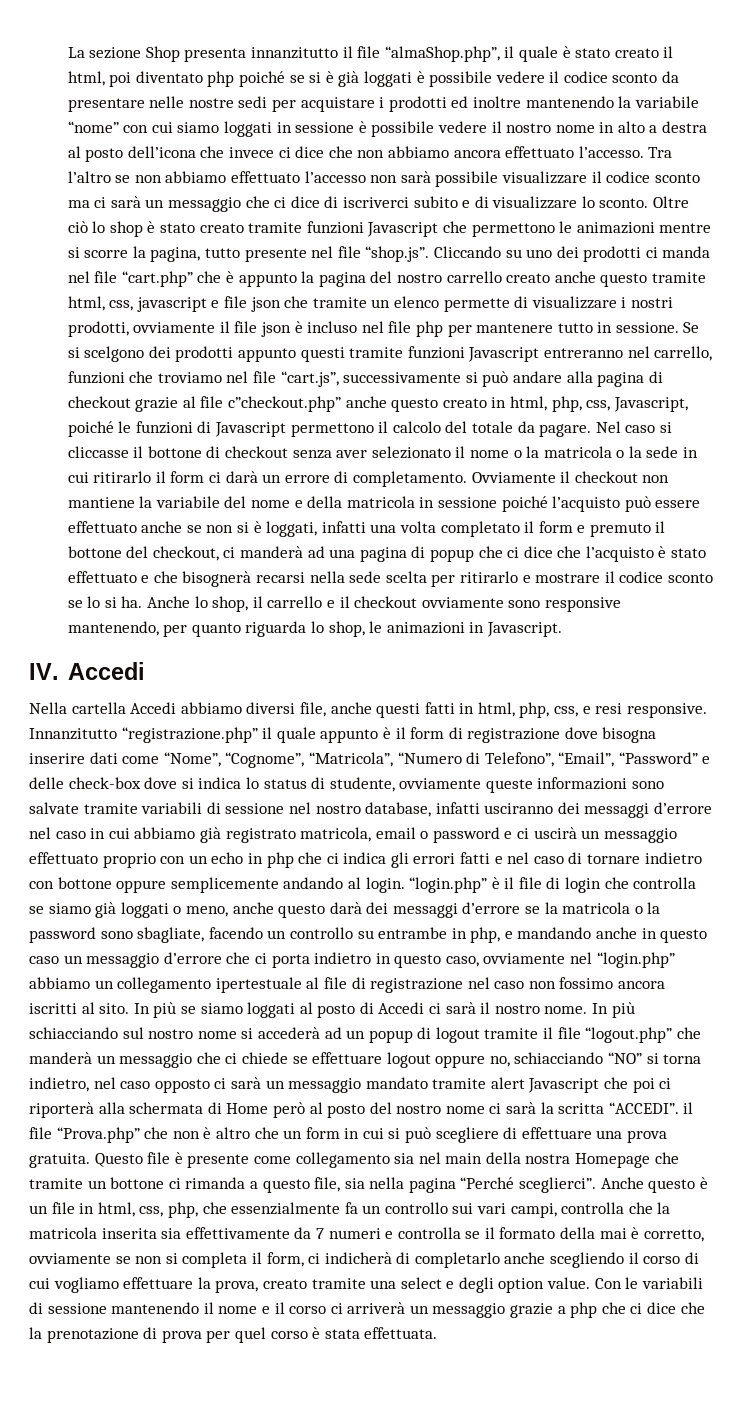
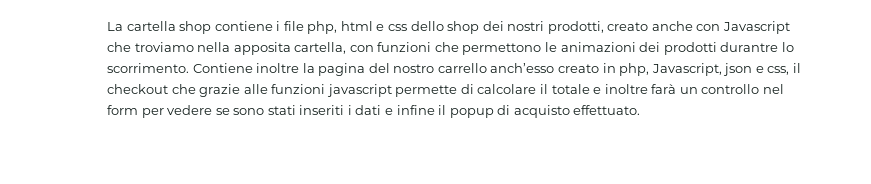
[89,46,674,62] [67,71,680,87] [67,96,699,112] [67,121,708,137] [67,146,673,162] [67,171,700,187] [67,196,690,212] [67,221,712,237] [67,246,711,262] [67,271,297,287] sezione Shop presenta innanzitutto il file “almaShop.php”, il quale è stato creato il html, poi diventato php poiché se si è già loggati è possibile vedere il codice sconto da presentare nelle nostre sedi per acquistare i prodotti ed inoltre mantenendo la variabile “nome” con cui siamo loggati in sessione è possibile vedere il nostro nome in alto a destra al posto dell’icona che invece ci dice che non abbiamo ancora effettuato l’accesso. Tra l’altro se non abbiamo effettuato l’accesso non sarà possibile visualizzare il codice sconto ma ci sarà un messaggio che ci dice di iscriverci subito e di visualizzare lo sconto. Oltre ciò lo shop è stato creato tramite funzioni Javascript che permettono le animazioni mentre si scorre la pagina, tutto presente nel file “shop.js”. Cliccando su uno dei prodotti ci manda nel file “cart.php” che è appunto -> [126,21,790,34] [107,42,794,55] [107,63,300,73] cartella shop contiene i file php, html e css dello shop dei nostri prodotti, creato anche con Javascript che troviamo nella apposita cartella, con funzioni che permettono le animazioni dei prodotti durantre lo scorrimento. Contiene inoltre
[506,271,706,287] [67,296,673,312] [67,321,700,337] [67,346,713,362] [67,371,663,387] [67,396,688,412] [67,421,672,437] [67,446,699,459] [67,471,670,487] [67,496,701,512] [67,521,666,537] [67,546,707,562] [67,571,713,587] [67,596,621,612] [67,621,562,637] [29,662,145,680] [29,702,707,718] [29,727,657,743] [29,752,711,768] [29,777,665,793] [29,802,713,818] [29,827,677,843] [29,852,702,868] [29,877,697,893] [29,902,661,918] [29,927,708,943] [29,952,675,968] [29,977,666,993] [29,1002,635,1018] [29,1027,701,1043] [29,1052,702,1068] [29,1077,672,1093] [29,1102,694,1118] [29,1127,668,1143] [29,1152,679,1168] [29,1177,708,1193] [29,1202,671,1218] [29,1227,704,1242] [29,1252,699,1268] [29,1277,703,1293] [29,1302,705,1318] [29,1327,438,1343] creato anche questo tramite html, css, javascript e file json che tramite un elenco permette di visualizzare i nostri prodotti, ovviamente il file json è incluso nel file php per mantenere tutto in sessione. Se si scelgono dei prodotti appunto questi tramite funzioni Javascript entreranno nel carrello, funzioni che troviamo nel file “cart.js”, successivamente si può andare alla pagina di checkout grazie al file c”checkout.php” anche questo creato in html, php, css, Javascript, poiché le funzioni di Javascript permettono il calcolo del totale da pagare. Nel caso si cliccasse il bottone di checkout senza aver selezionato il nome o la matricola o la sede in cui ritirarlo il form ci darà un errore di completamento. Ovviamente il checkout non mantiene la variabile del nome e della matricola in sessione poiché l’acquisto può essere effettuato anche se non si è loggati, infatti una volta completato il form e premuto il bottone del checkout, ci manderà ad una pagina di popup che ci dice che l’acquisto è stato effettuato e che bisognerà recarsi nella sede scelta per ritirarlo e mostrare il codice sconto se lo si ha. Anche lo shop, il carrello e il checkout ovviamente sono responsive mantenendo, per quanto riguarda lo shop, le animazioni in Javascript. // IV. Accedi // Nella cartella Accedi abbiamo diversi file, anche questi fatti in html, php, css, e resi responsive. Innanzitutto “registrazione.php” il quale appunto è il form di registrazione dove bisogna inserire dati come “Nome”, “Cognome”, “Matricola”, “Numero di Telefono”, “Email”, “Password” e delle check-box dove si indica lo status di studente, ovviamente queste informazioni sono salvate tramite variabili di sessione nel nostro database, infatti usciranno dei messaggi d’errore nel caso in cui abbiamo già registrato matricola, email o password e ci uscirà un messaggio effettuato proprio con un echo in php che ci indica gli errori fatti e nel caso di tornare indietro con bottone oppure semplicemente andando al login. “login.php” è il file di login che controlla se siamo già loggati o meno, anche questo darà dei messaggi d’errore se la matricola o la password sono sbagliate, facendo un controllo su entrambe in php, e mandando anche in questo caso un messaggio d’errore che ci porta indietro in questo caso, ovviamente nel “login.php” abbiamo un collegamento ipertestuale al file di registrazione nel caso non fossimo ancora iscritti al sito. In più se siamo loggati al posto di Accedi ci sarà il nostro nome. In più schiacciando sul nostro nome si accederà ad un popup di logout tramite il file “logout.php” che manderà un messaggio che ci chiede se effettuare logout oppure no, schiacciando “NO” si torna indietro, nel caso opposto ci sarà un messaggio mandato tramite alert Javascript che poi ci riporterà alla schermata di Home però al posto del nostro nome ci sarà la scritta “ACCEDI”. il file “Prova.php” che non è altro che un form in cui si può scegliere di effettuare una prova gratuita. Questo file è presente come collegamento sia nel main della nostra Homepage che tramite un bottone ci rimanda a questo file, sia nella pagina “Perché sceglierci”. Anche questo è un file in html, css, php, che essenzialmente fa un controllo sui vari campi, controlla che la matricola inserita sia effettivamente da 7 numeri e controlla se il formato della mai è corretto, ovviamente se non si completa il form, ci indicherà di completarlo anche scegliendo il corso di cui vogliamo effettuare la prova, creato tramite una select e degli option value. Con le variabili di sessione mantenendo il nome e il corso ci arriverà un messaggio grazie a php che ci dice che la prenotazione di prova per quel corso è stata effettuata. -> [490,63,801,76] [107,84,784,97] [107,105,641,118] anch’esso creato in php, Javascript, json e css, il checkout che grazie alle funzioni javascript permette di calcolare il totale e inoltre farà un controllo nel form per vedere se sono stati inseriti i dati e infine il popup di acquisto effettuato.

